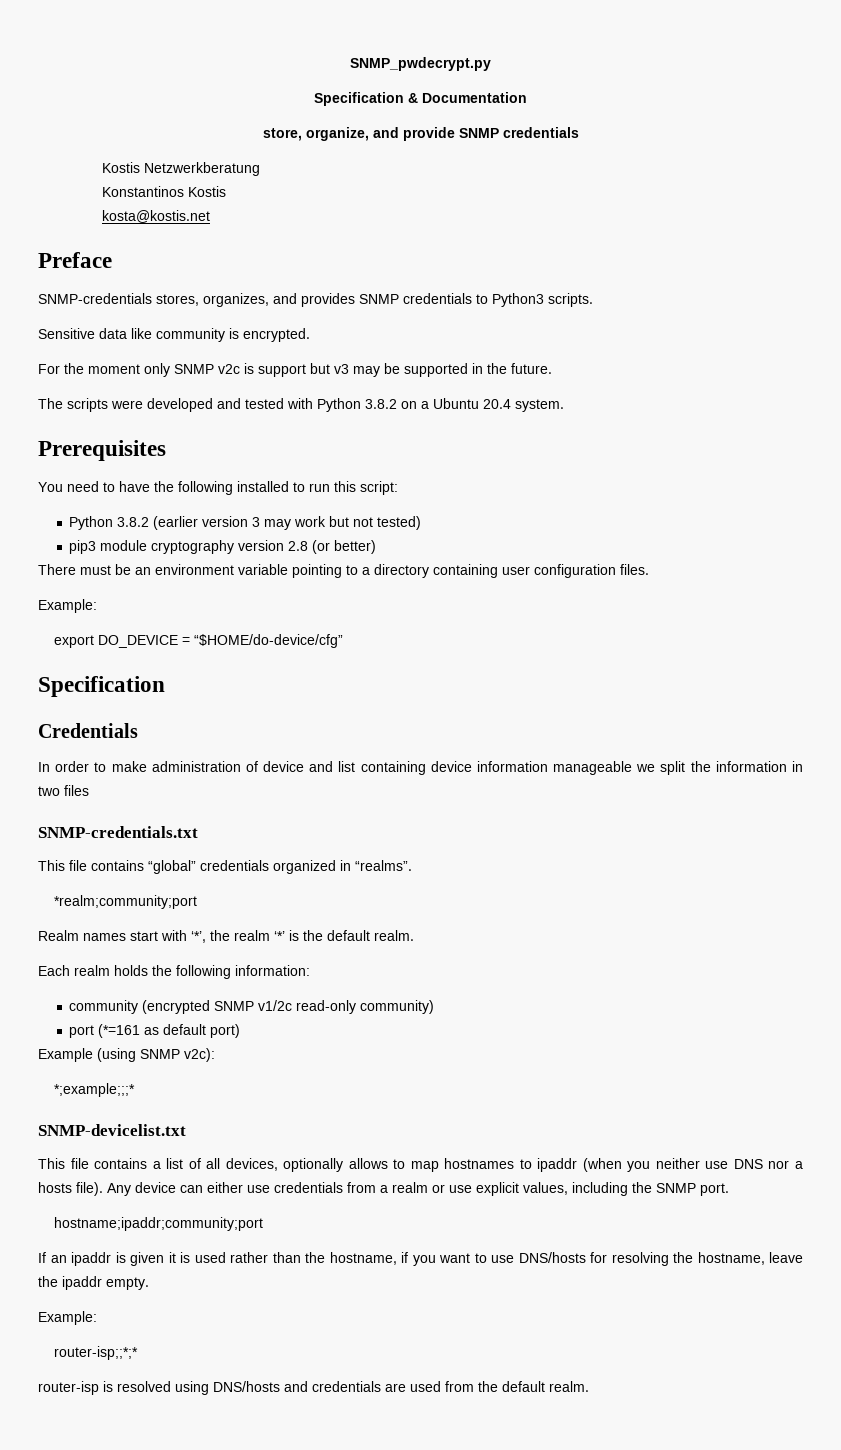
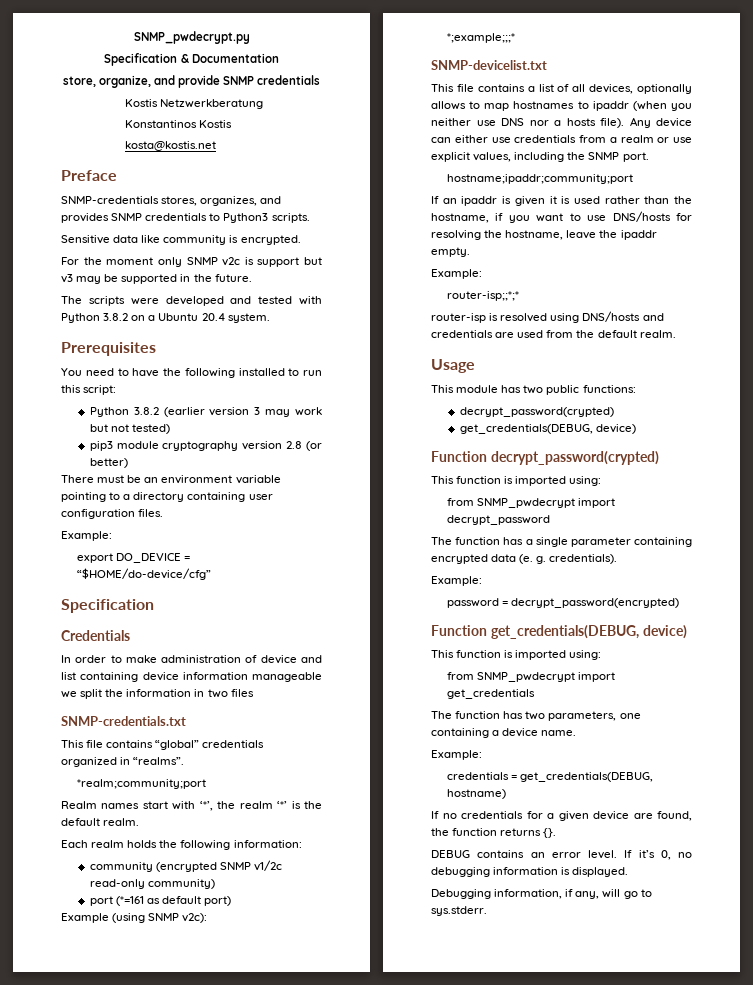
(589, 1386) none -> [431,359,475,373] [431,385,636,395] [459,407,614,417] [459,424,636,434] [431,451,659,465] [431,476,602,486] [447,498,616,508] [447,515,551,525] [431,537,692,547] [431,554,618,564] [431,576,482,586] [447,598,680,608] [431,625,687,639] [431,650,602,660] [447,672,616,682] [447,689,536,699] [431,711,641,721] [431,728,577,738] [431,750,482,760] [447,772,654,782] [447,789,507,799] [431,811,692,821] [431,828,557,838] [431,850,692,860] [431,867,629,877] [431,889,652,899] [431,906,487,916] // Usage // This module has two public functions: // decrypt_password(crypted) // get_credentials(DEBUG, device) // Function decrypt_password(crypted) // This function is imported using: // from SNMP_pwdecrypt import decrypt_password // The function has a single parameter containing encrypted data (e. g. credentials). // Example: // password = decrypt_password(encrypted) // Function get_credentials(DEBUG, device) // This function is imported using: // from SNMP_pwdecrypt import get_credentials // The function has two parameters, one containing a device name. // Example: // credentials = get_credentials(DEBUG, hostname) // If no credentials for a given device are found, the function returns {}. // DEBUG contains an error level. If it’s 0, no debugging information is displayed. // Debugging information, if any, will go to sys.stderr.

